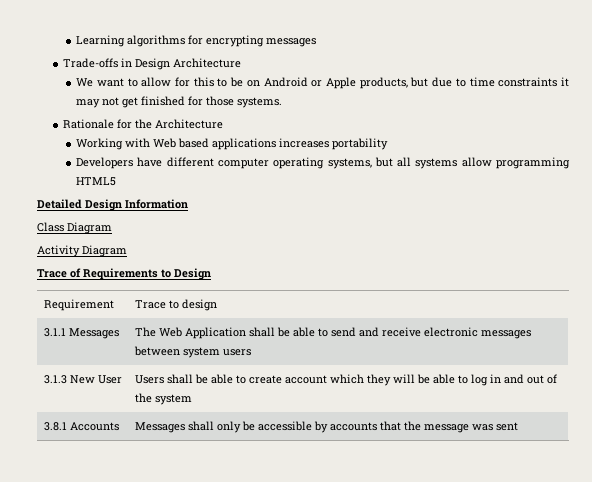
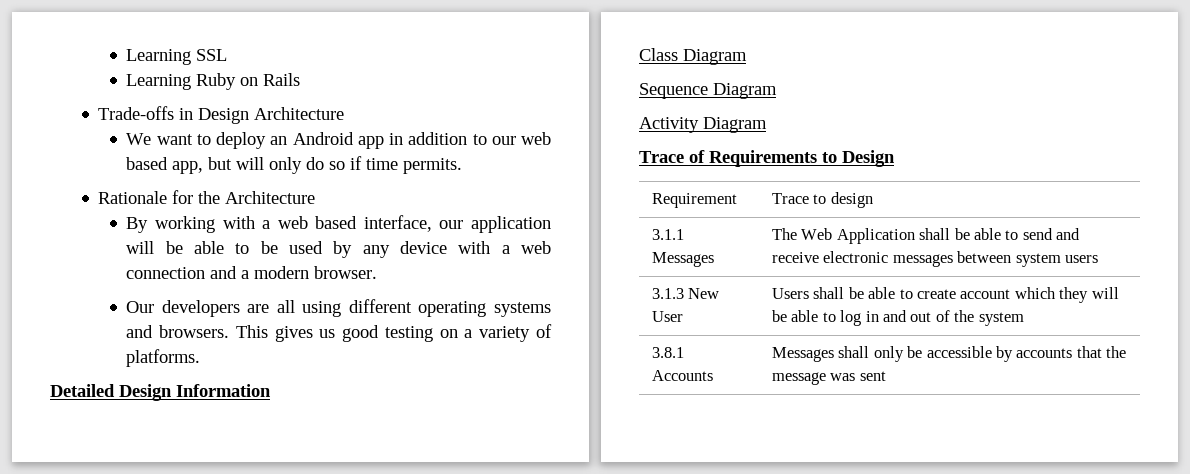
[76,35,317,47] Learning algorithms for encrypting messages -> [126,49,228,65] [126,73,301,90] Learning SSL // Learning Ruby on Rails
[141,77,569,89] [76,96,283,108] [62,119,223,129] [76,138,389,150] [76,157,571,169] [76,177,117,186] allow for this to be on Android or Apple products, but due to time constraints it may not get finished for those systems. // Rationale for the Architecture // Working with Web based applications increases portability // Developers have different computer operating systems, but all systems allow programming HTML5 -> [216,132,552,149] [126,156,463,174] [98,190,316,204] [126,215,551,233] [126,241,551,258] [126,266,378,279] [126,299,551,317] [126,324,553,342] [126,349,201,367] deploy an Android app in addition to our web based app, but will only do so if time permits. // Rationale for the Architecture // By working with a web based interface, our application will be able to be used by any device with a web connection and a modern browser. // Our developers are all using different operating systems and browsers. This gives us good testing on a variety of platforms.
(112, 228) none -> [639,83,777,99] // Sequence Diagram

